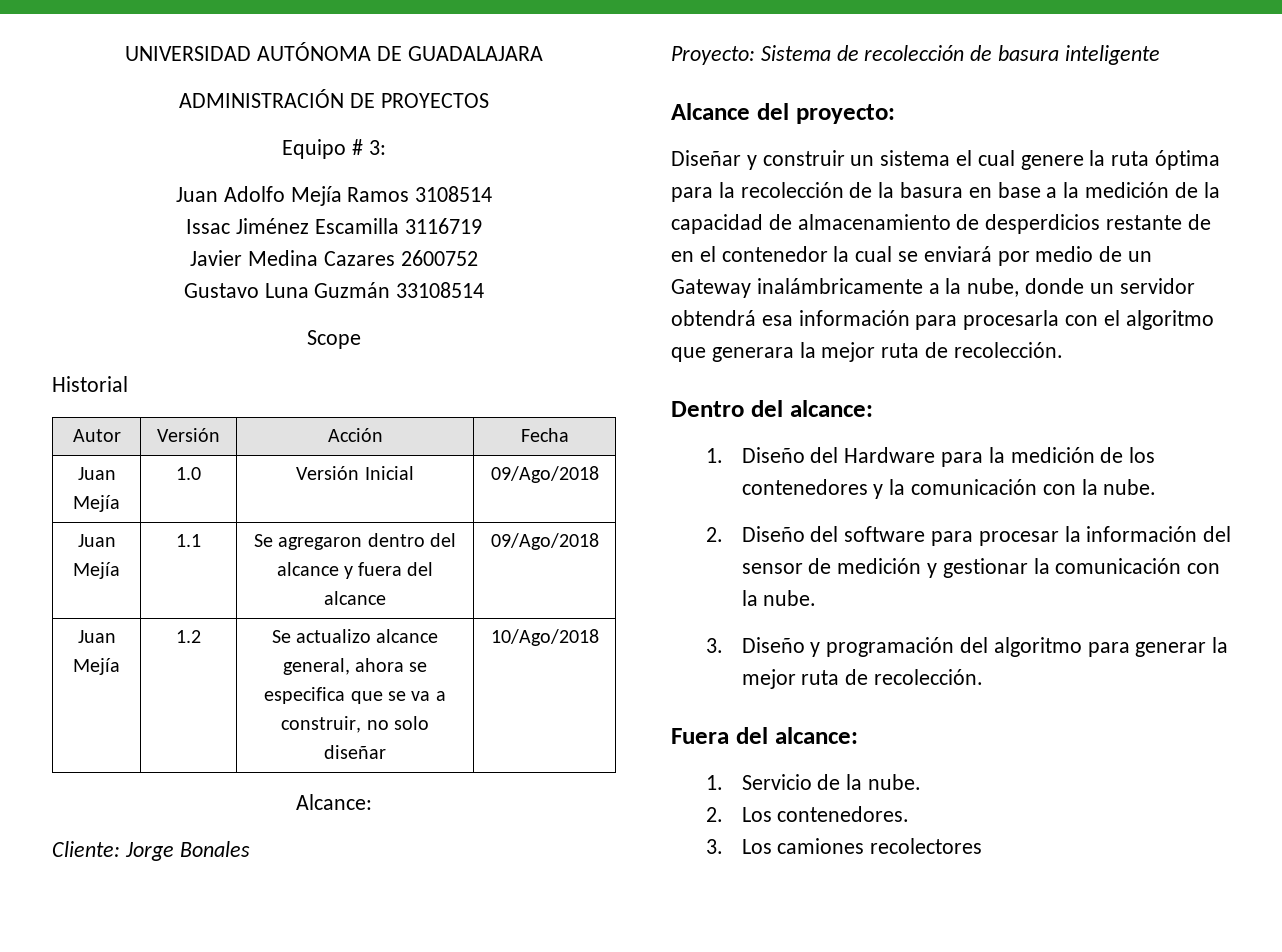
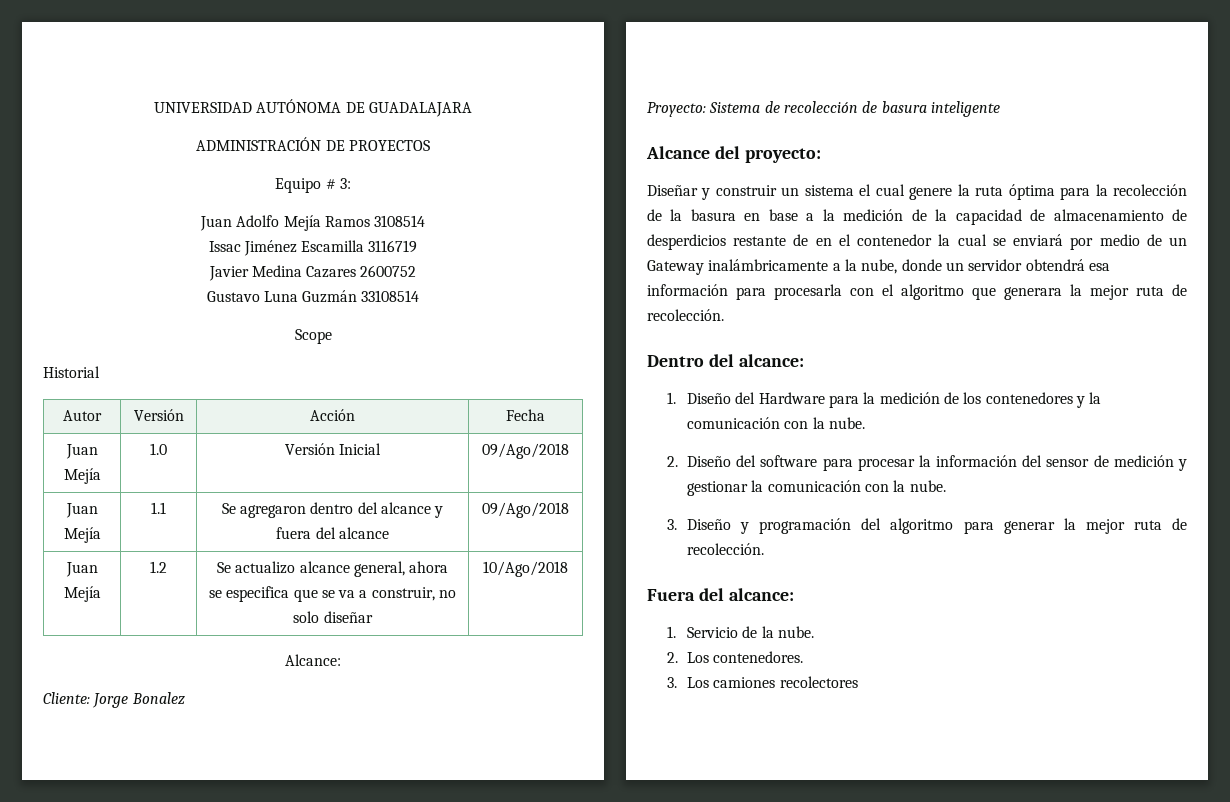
[179,841,250,857] Bonales -> [131,692,185,705] Bonalez

